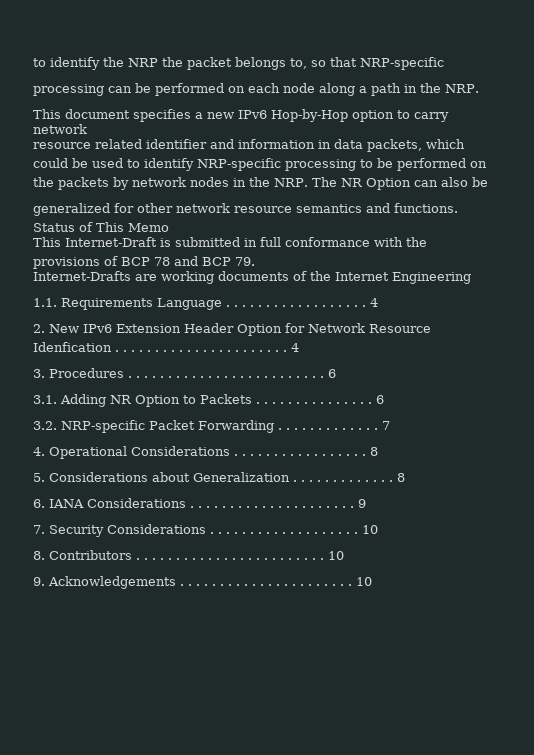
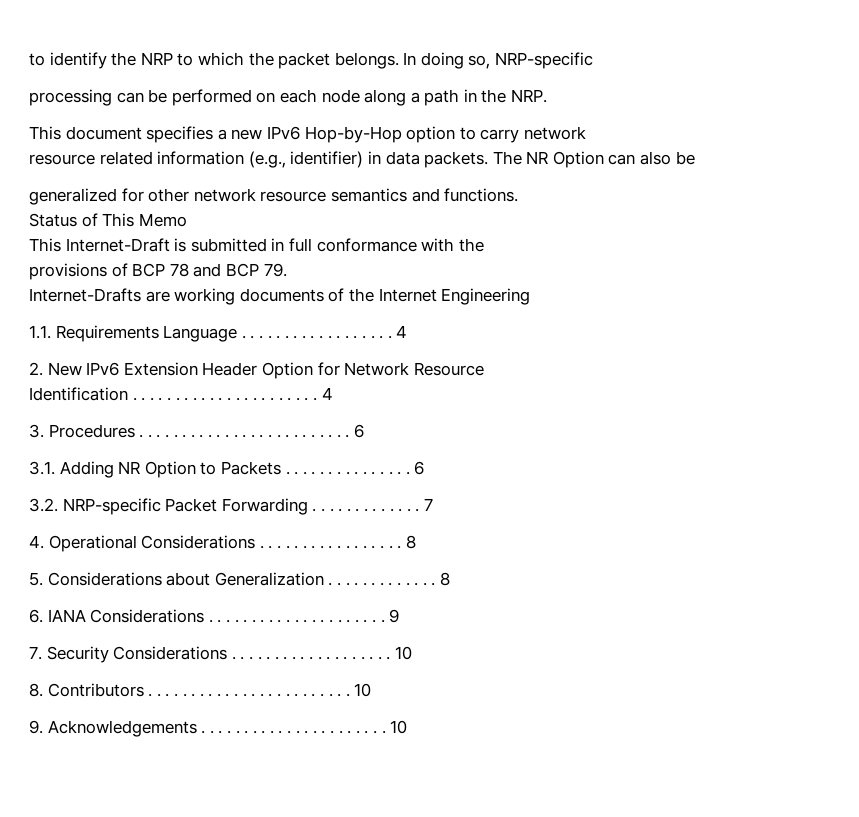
[162,57,357,70] the packet belongs to, so that -> [177,52,491,69] to which the packet belongs. In doing so,
[146,139,465,152] [33,158,487,171] [33,177,308,190] identifier and information in data packets, which // could be used to identify NRP-specific processing to be performed on // the packets by network nodes in the NRP. -> [157,151,489,168] information (e.g., identifier) in data packets.
[33,342,112,352] Idenfication -> [29,387,128,401] Identification

